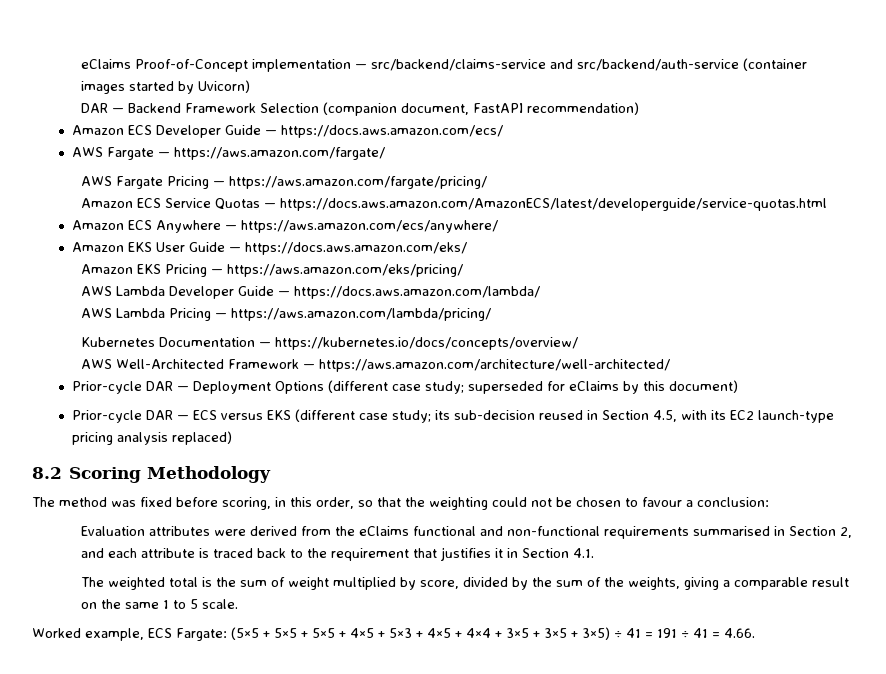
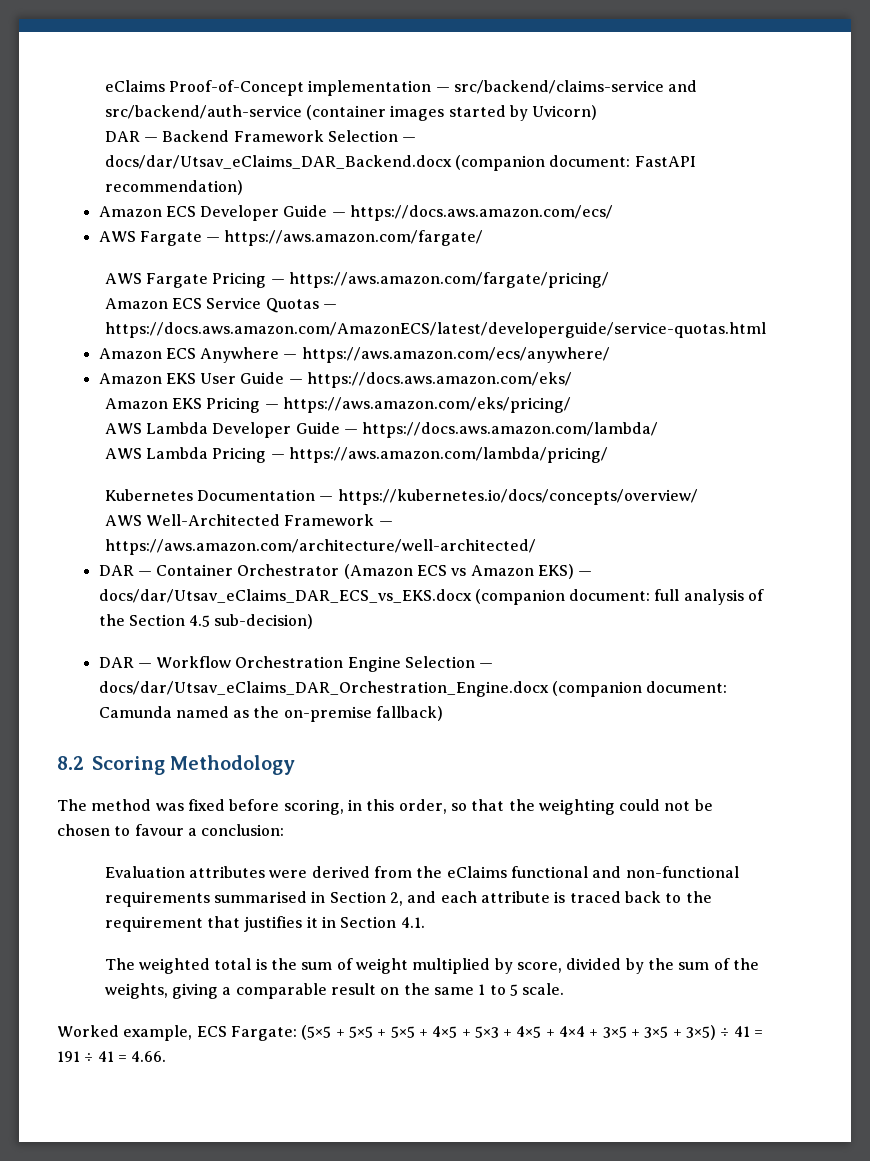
[322,102,469,116] (companion document, -> [402,137,417,142] [104,155,631,171] — docs/dar/Utsav_eClaims_DAR_Backend.docx (companion document:
[72,380,739,394] [72,409,835,423] [72,431,233,445] Prior-cycle DAR — Deployment Options (different case study; superseded for eClaims by this document) // Prior-cycle DAR — ECS versus EKS (different case study; its sub-decision reused in Section 4.5, with its EC2 launch-type pricing analysis replaced) -> [98,564,593,579] [98,589,765,605] [98,614,314,629] [98,656,494,672] [98,681,728,697] [98,706,444,722] DAR — Container Orchestrator (Amazon ECS vs Amazon EKS) — docs/dar/Utsav_eClaims_DAR_ECS_vs_EKS.docx (companion document: full analysis of the Section 4.5 sub-decision) // DAR — Workflow Orchestration Engine Selection — docs/dar/Utsav_eClaims_DAR_Orchestration_Engine.docx (companion document: Camunda named as the on-premise fallback)

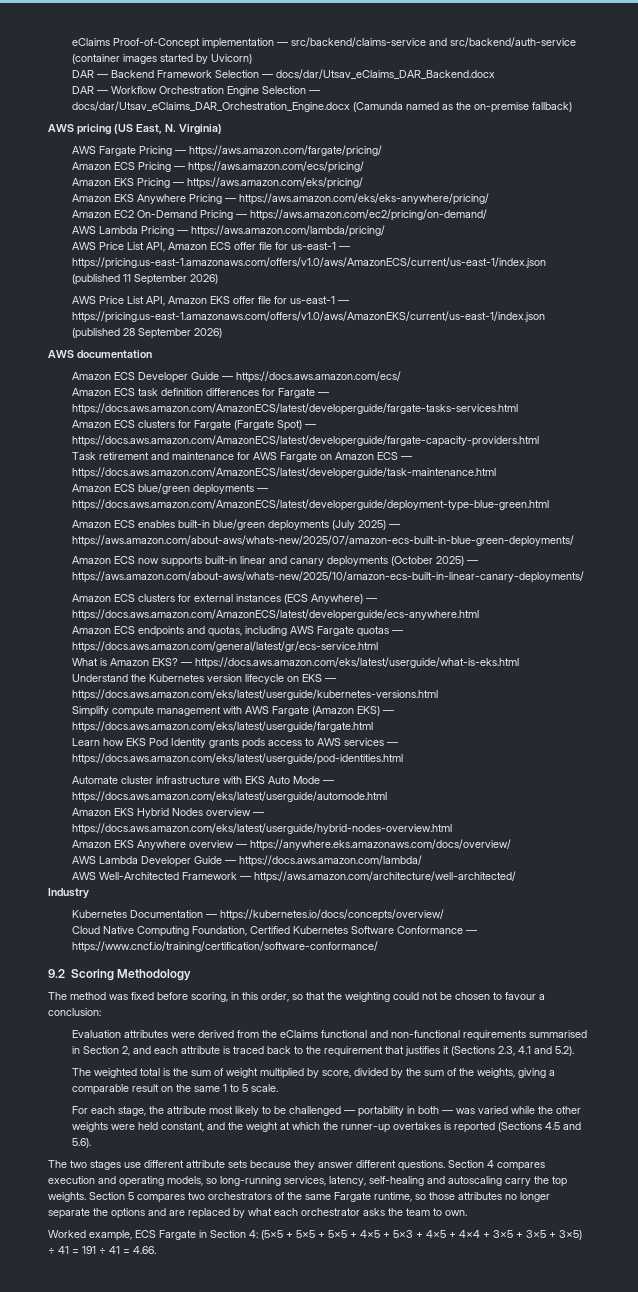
[455,155,696,171] [104,180,243,195] [98,205,614,221] [98,230,484,246] (companion document: FastAPI recommendation) // Amazon ECS Developer Guide — https://docs.aws.amazon.com/ecs/ // AWS Fargate — https://aws.amazon.com/fargate/ -> [72,86,321,96] [72,101,573,113] [48,124,222,135] // DAR — Workflow Orchestration Engine Selection — docs/dar/Utsav_eClaims_DAR_Orchestration_Engine.docx (Camunda named as the on-premise fallback) // AWS pricing (US East, N. Virginia)
[206,297,338,313] [104,322,766,338] [98,347,610,363] [98,372,573,388] Service Quotas — https://docs.aws.amazon.com/AmazonECS/latest/developerguide/service-quotas.html // Amazon ECS Anywhere — https://aws.amazon.com/ecs/anywhere/ // Amazon EKS User Guide — https://docs.aws.amazon.com/eks/ -> [138,161,365,173] Pricing — https://aws.amazon.com/ecs/pricing/
(572, 405) none -> [72,193,490,205] [72,209,488,221] [72,225,386,237] [72,242,351,252] [72,257,547,269] [72,274,219,285] [72,296,350,306] [72,311,546,323] [72,328,223,339] [48,350,152,358] [72,371,402,383] [72,388,330,398] [72,403,519,415] [72,420,317,431] [72,435,540,447] [72,452,413,462] [72,467,497,479] [72,483,269,495] [72,499,550,511] [72,519,401,531] [72,535,575,547] [72,556,479,567] [72,571,585,583] [72,594,378,604] [72,609,480,621] [72,626,404,637] [72,641,379,653] [72,657,520,669] [72,674,337,684] [72,689,439,701] [72,706,395,717] [72,721,374,733] [72,738,399,749] [72,753,404,765] [72,776,335,784] [72,791,388,803] [72,808,265,818] [72,823,453,835] [72,839,512,851] // Amazon EKS Anywhere Pricing — https://aws.amazon.com/eks/eks-anywhere/pricing/ // Amazon EC2 On-Demand Pricing — https://aws.amazon.com/ec2/pricing/on-demand/ // AWS Lambda Pricing — https://aws.amazon.com/lambda/pricing/ // AWS Price List API, Amazon ECS offer file for us-east-1 — https://pricing.us-east-1.amazonaws.com/offers/v1.0/aws/AmazonECS/current/us-east-1/index.json (published 11 September 2026) // AWS Price List API, Amazon EKS offer file for us-east-1 — https://pricing.us-east-1.amazonaws.com/offers/v1.0/aws/AmazonEKS/current/us-east-1/index.json (published 28 September 2026) // AWS documentation // Amazon ECS Developer Guide — https://docs.aws.amazon.com/ecs/ // Amazon ECS task definition differences for Fargate — https://docs.aws.amazon.com/AmazonECS/latest/developerguide/fargate-tasks-services.html // Amazon ECS clusters for Fargate (Fargate Spot) — https://docs.aws.amazon.com/AmazonECS/latest/developerguide/fargate-capacity-providers.html // Task retirement and maintenance for AWS Fargate on Amazon ECS — https://docs.aws.amazon.com/AmazonECS/latest/developerguide/task-maintenance.html // Amazon ECS blue/green deployments — https://docs.aws.amazon.com/AmazonECS/latest/developerguide/deployment-type-blue-green.html // Amazon ECS enables built-in blue/green deployments (July 2025) — https://aws.amazon.com/about-aws/whats-new/2025/07/amazon-ecs-built-in-blue-green-deployments/ // Amazon ECS now supports built-in linear and canary deployments (October 2025) — https://aws.amazon.com/about-aws/whats-new/2025/10/amazon-ecs-built-in-linear-canary-deployments/ // Amazon ECS clusters for external instances (ECS Anywhere) — https://docs.aws.amazon.com/AmazonECS/latest/developerguide/ecs-anywhere.html // Amazon ECS endpoints and quotas, including AWS Fargate quotas — https://docs.aws.amazon.com/general/latest/gr/ecs-service.html // What is Amazon EKS? — https://docs.aws.amazon.com/eks/latest/userguide/what-is-eks.html // Understand the Kubernetes version lifecycle on EKS — https://docs.aws.amazon.com/eks/latest/userguide/kubernetes-versions.html // Simplify compute management with AWS Fargate (Amazon EKS) — https://docs.aws.amazon.com/eks/latest/userguide/fargate.html // Learn how EKS Pod Identity grants pods access to AWS services — https://docs.aws.amazon.com/eks/latest/userguide/pod-identities.html // Automate cluster infrastructure with EKS Auto Mode — https://docs.aws.amazon.com/eks/latest/userguide/automode.html // Amazon EKS Hybrid Nodes overview — https://docs.aws.amazon.com/eks/latest/userguide/hybrid-nodes-overview.html // Amazon EKS Anywhere overview — https://anywhere.eks.amazonaws.com/docs/overview/
[146,447,609,463] Lambda Pricing — https://aws.amazon.com/lambda/pricing/ -> [99,871,517,883] [48,888,89,899] Well-Architected Framework — https://aws.amazon.com/architecture/well-architected/ // Industry
[104,514,393,526] [104,539,536,555] [98,564,593,579] [98,589,765,605] [98,614,314,629] [98,656,494,672] [98,681,728,697] [98,706,444,722] [57,756,84,770] AWS Well-Architected Framework — https://aws.amazon.com/architecture/well-architected/ // DAR — Container Orchestrator (Amazon ECS vs Amazon EKS) — docs/dar/Utsav_eClaims_DAR_ECS_vs_EKS.docx (companion document: full analysis of the Section 4.5 sub-decision) // DAR — Workflow Orchestration Engine Selection — docs/dar/Utsav_eClaims_DAR_Orchestration_Engine.docx (companion document: Camunda named as the on-premise fallback) // 8.2 -> [72,926,478,937] [72,941,379,953] [48,969,65,978] Cloud Native Computing Foundation, Certified Kubernetes Software Conformance — https://www.cncf.io/training/certification/software-conformance/ // 9.2
[322,916,425,928] in Section 4.1. -> [451,1046,575,1056] (Sections 2.3, 4.1 and 5.2).
(565, 989) none -> [72,1106,582,1117] [72,1122,582,1133] [72,1138,92,1148] [48,1160,545,1171] [48,1176,567,1187] [48,1192,550,1203] [48,1208,467,1219] // For each stage, the attribute most likely to be challenged — portability in both — was varied while the other weights were held constant, and the weight at which the runner-up overtakes is reported (Sections 4.5 and 5.6). // The two stages use different attribute sets because they answer different questions. Section 4 compares execution and operating models, so long-running services, latency, self-healing and autoscaling carry the top weights. Section 5 compares two orchestrators of the same Fargate runtime, so those attributes no longer separate the options and are replaced by what each orchestrator asks the team to own.
[230,1026,297,1041] Fargate: -> [159,1230,258,1240] Fargate in Section 4:

